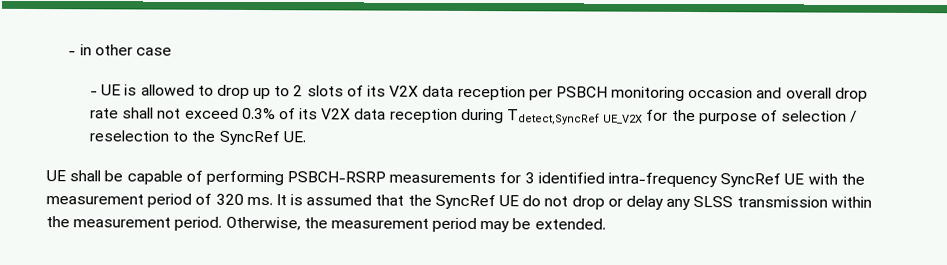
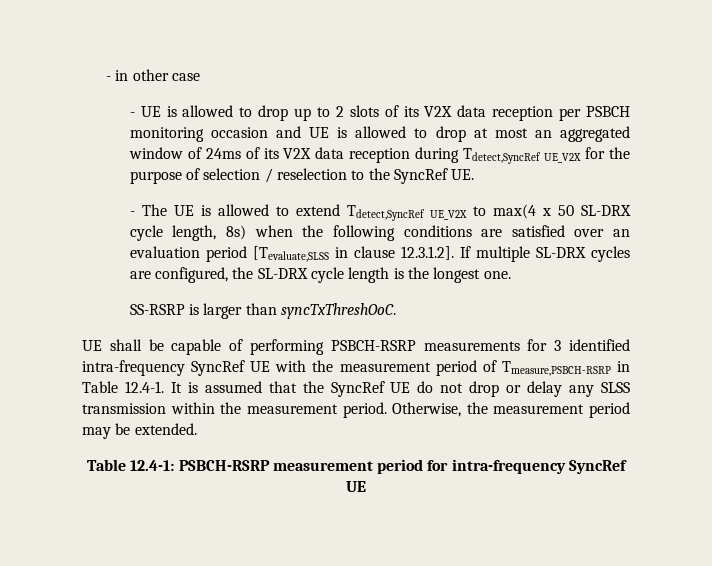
[785,87,868,102] [89,107,276,120] overall drop rate shall not exceed 0.3% -> [309,126,630,142] [128,147,241,159] UE is allowed to drop at most an aggregated window of 24ms
(307, 137) none -> [129,204,632,221] [129,225,630,241] [129,246,630,262] [129,267,511,283] [129,303,397,319] // - The UE is allowed to extend Tdetect,SyncRef UE_V2X to max(4 x 50 SL-DRX cycle length, 8s) when the following conditions are satisfied over an evaluation period [Tevaluate,SLSS in clause 12.3.1.2]. If multiple SL-DRX cycles are configured, the SL-DRX cycle length is the longest one. // SS-RSRP is larger than syncTxThreshOoC.
[215,193,273,206] 320 ms. -> [501,361,630,376] [82,381,164,393] Tmeasure,PSBCH-RSRP in Table 12.4-1.
(606, 224) none -> [86,459,628,474] [346,481,366,492] // Table 12.4-1: PSBCH-RSRP measurement period for intra-frequency SyncRef UE

